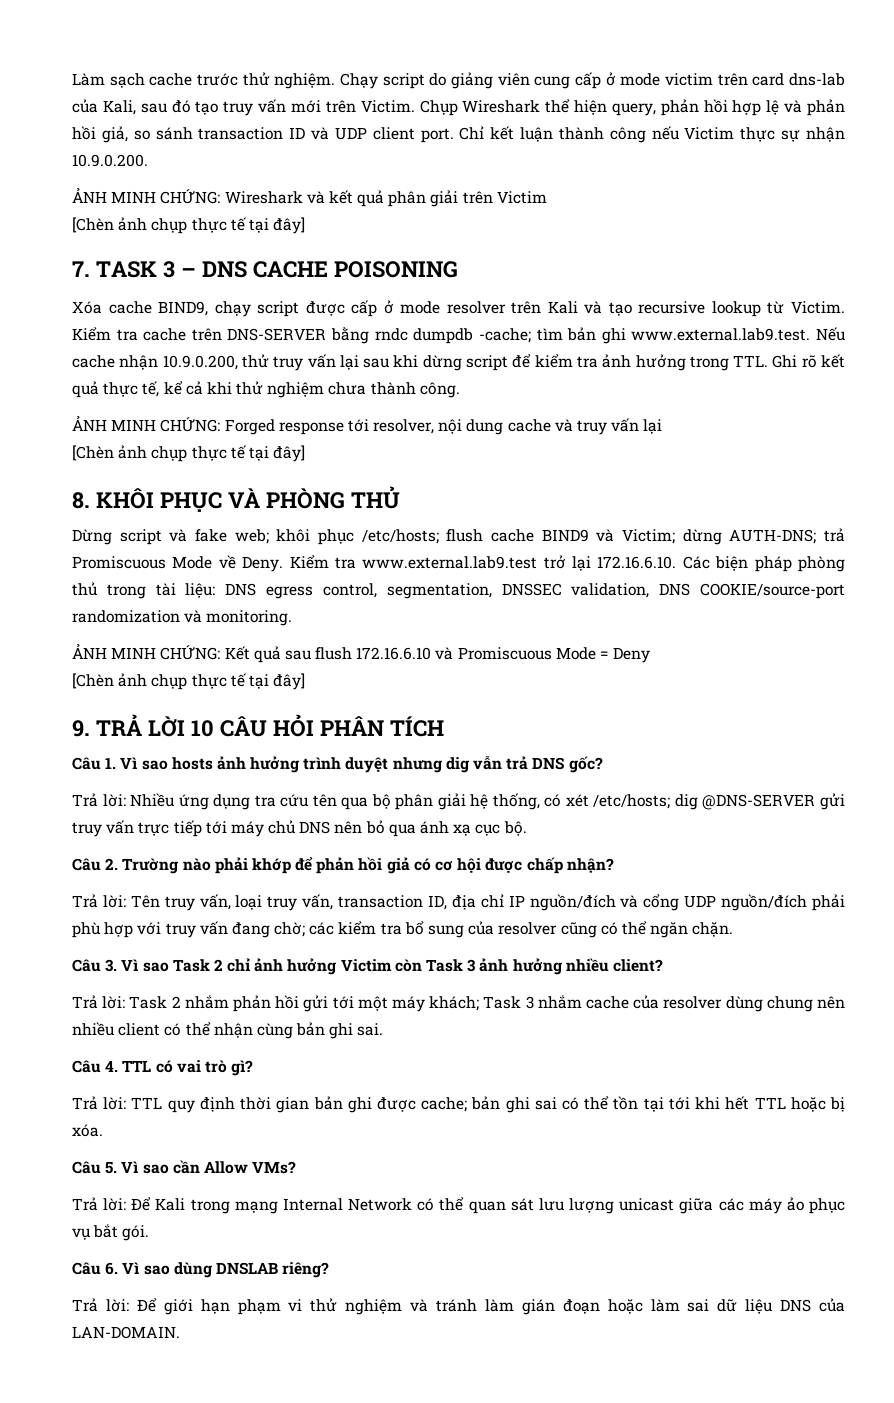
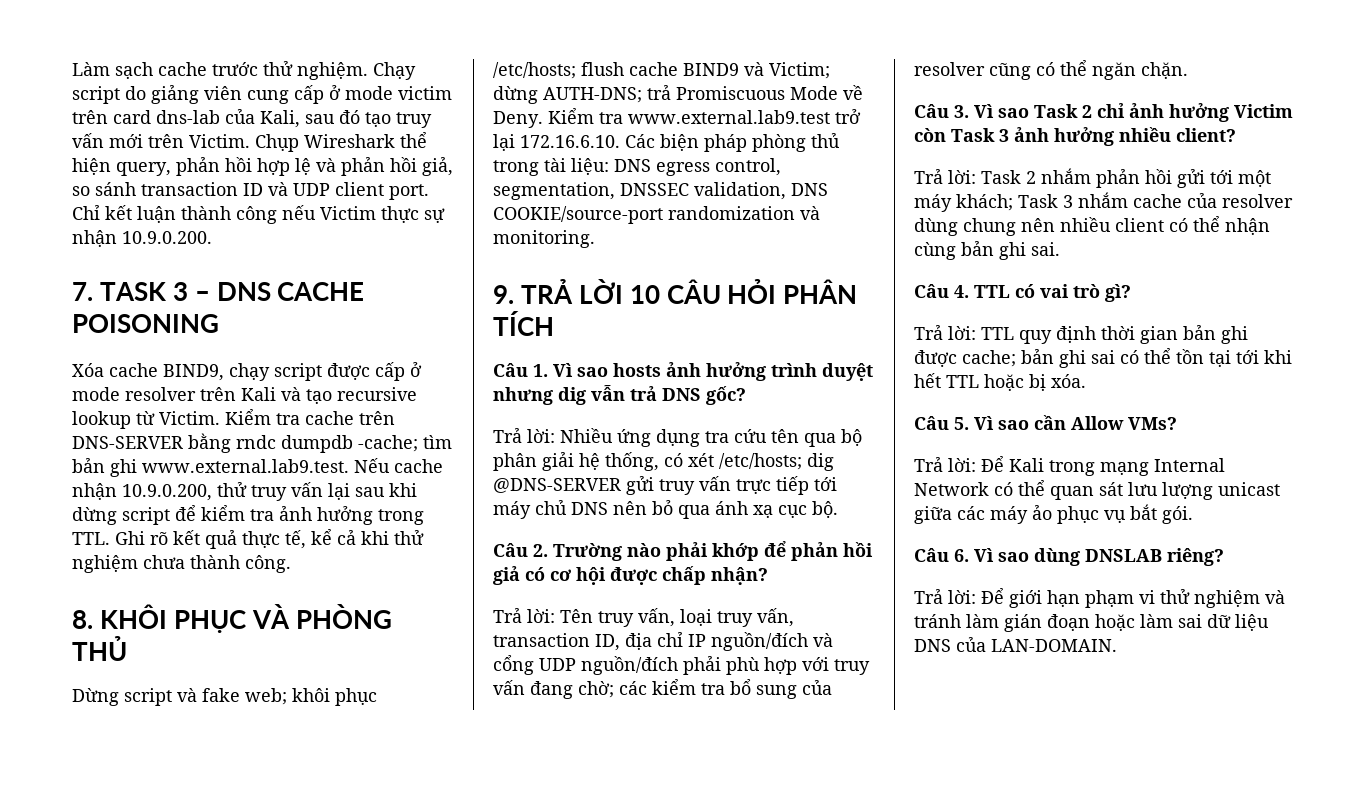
[72,187,547,207] [72,217,306,234] // ẢNH MINH CHỨNG: Wireshark và kết quả phân giải trên Victim // [Chèn ảnh chụp thực tế tại đây] -> (212, 237) none
[72,415,663,435] [72,445,306,462] // ẢNH MINH CHỨNG: Forged response tới resolver, nội dung cache và truy vấn lại // [Chèn ảnh chụp thực tế tại đây] -> (291, 564) none
[72,643,651,663] [72,673,306,690] // ẢNH MINH CHỨNG: Kết quả sau flush 172.16.6.10 và Promiscuous Mode = Deny // [Chèn ảnh chụp thực tế tại đây] -> (595, 239) none

